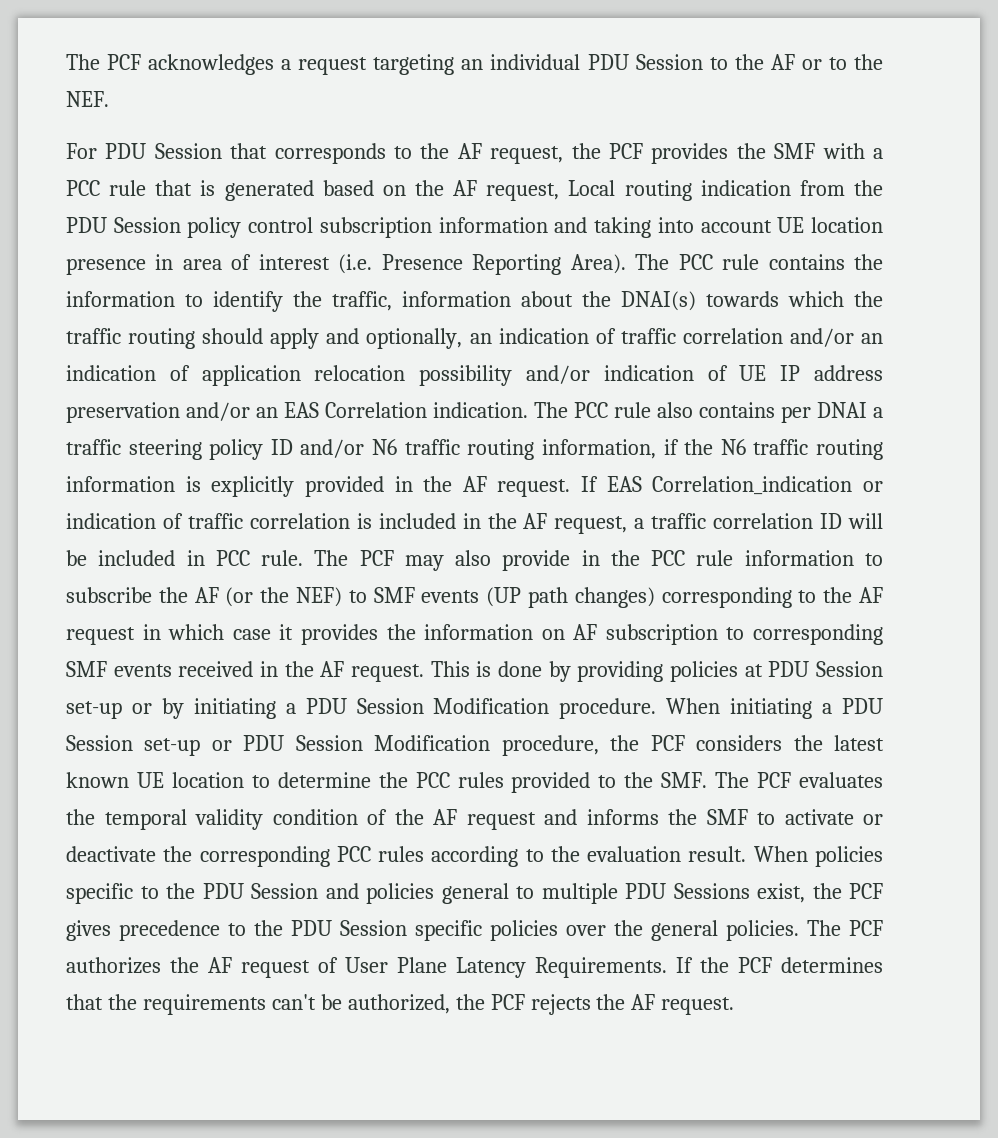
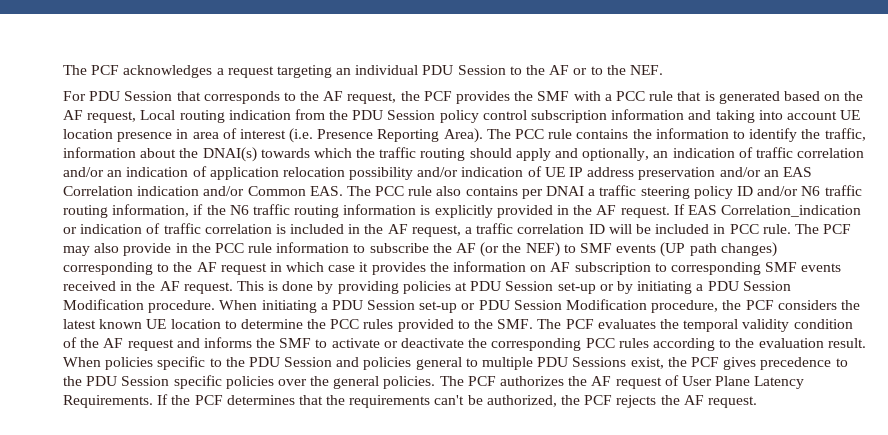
[433,402,528,418] indication. -> [137,186,343,196] indication and/or Common EAS.

